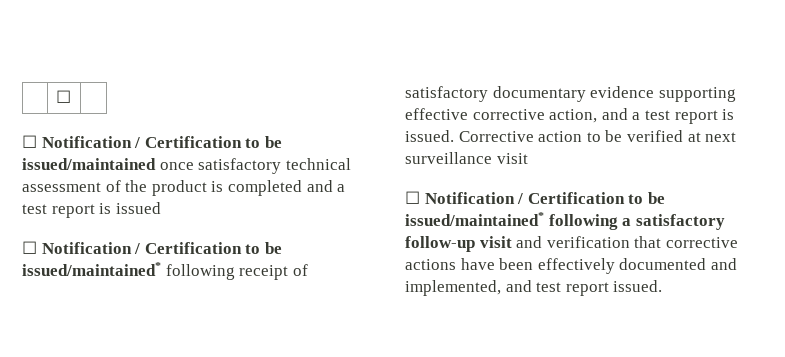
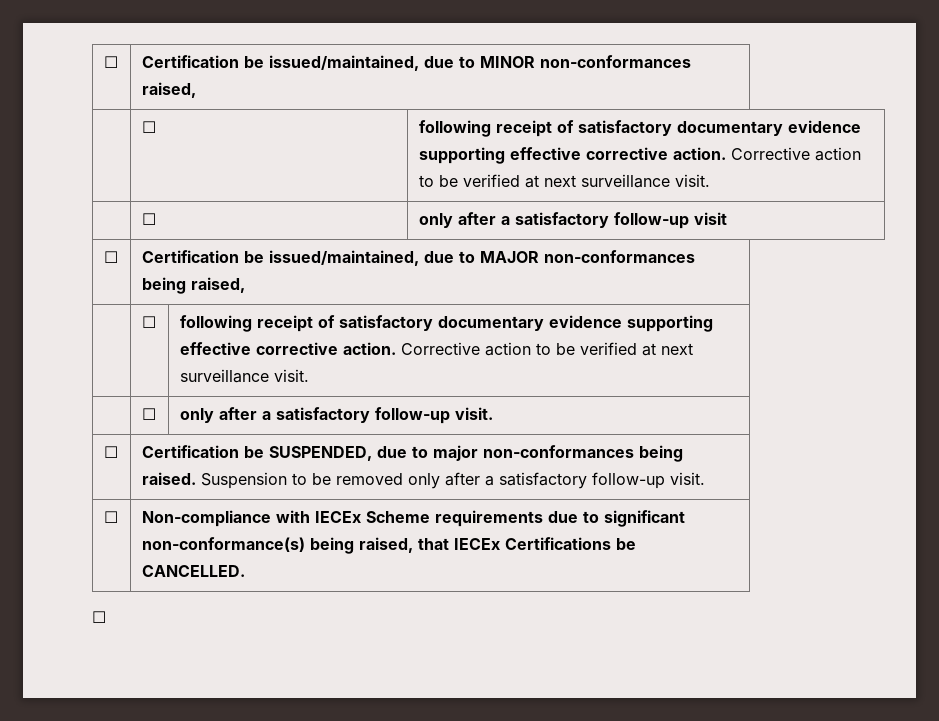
[55,90,71,103] [22,135,282,148] [22,158,351,174] [22,180,346,196] [22,202,161,218] [22,241,282,254] [22,262,308,280] [405,86,736,102] [405,108,735,124] [405,130,737,142] [405,152,528,164] [405,191,665,204] [405,212,725,230] [405,236,738,252] [405,258,737,274] [405,280,663,296] | ☐ | // ☐ Notification / Certification to be issued/maintained once satisfactory technical assessment of the product is completed and a test report is issued // ☐ Notification / Certification to be issued/maintained* following receipt of satisfactory documentary evidence supporting effective corrective action, and a test report is issued. Corrective action to be verified at next surveillance visit // ☐ Notification / Certification to be issued/maintained* following a satisfactory follow-up visit and verification that corrective actions have been effectively documented and implemented, and test report issued. -> [103,56,118,68] [141,55,691,71] [141,82,196,98] [141,121,156,133] [418,120,861,137] [418,147,861,164] [418,174,710,188] [141,213,156,225] [418,212,727,229] [103,251,118,263] [141,250,695,266] [141,277,245,294] [141,316,156,328] [179,315,713,332] [179,342,693,356] [179,369,309,383] [141,408,156,420] [179,407,493,424] [103,446,118,458] [141,445,683,462] [141,472,705,489] [103,511,118,523] [141,510,685,527] [141,537,636,554] [141,565,245,577] [92,611,106,623] ☐ | Certification be issued/maintained, due to MINOR non-conformances raised, // | ☐ | following receipt of satisfactory documentary evidence supporting effective corrective action. Corrective action to be verified at next surveillance visit. // | ☐ | only after a satisfactory follow-up visit // ☐ | Certification be issued/maintained, due to MAJOR non-conformances being raised, // | ☐ | following receipt of satisfactory documentary evidence supporting effective corrective action. Corrective action to be verified at next surveillance visit. // | ☐ | only after a satisfactory follow-up visit. // ☐ | Certification be SUSPENDED, due to major non-conformances being raised. Suspension to be removed only after a satisfactory follow-up visit. // ☐ | Non-compliance with IECEx Scheme requirements due to significant non-conformance(s) being raised, that IECEx Certifications be CANCELLED. // ☐

